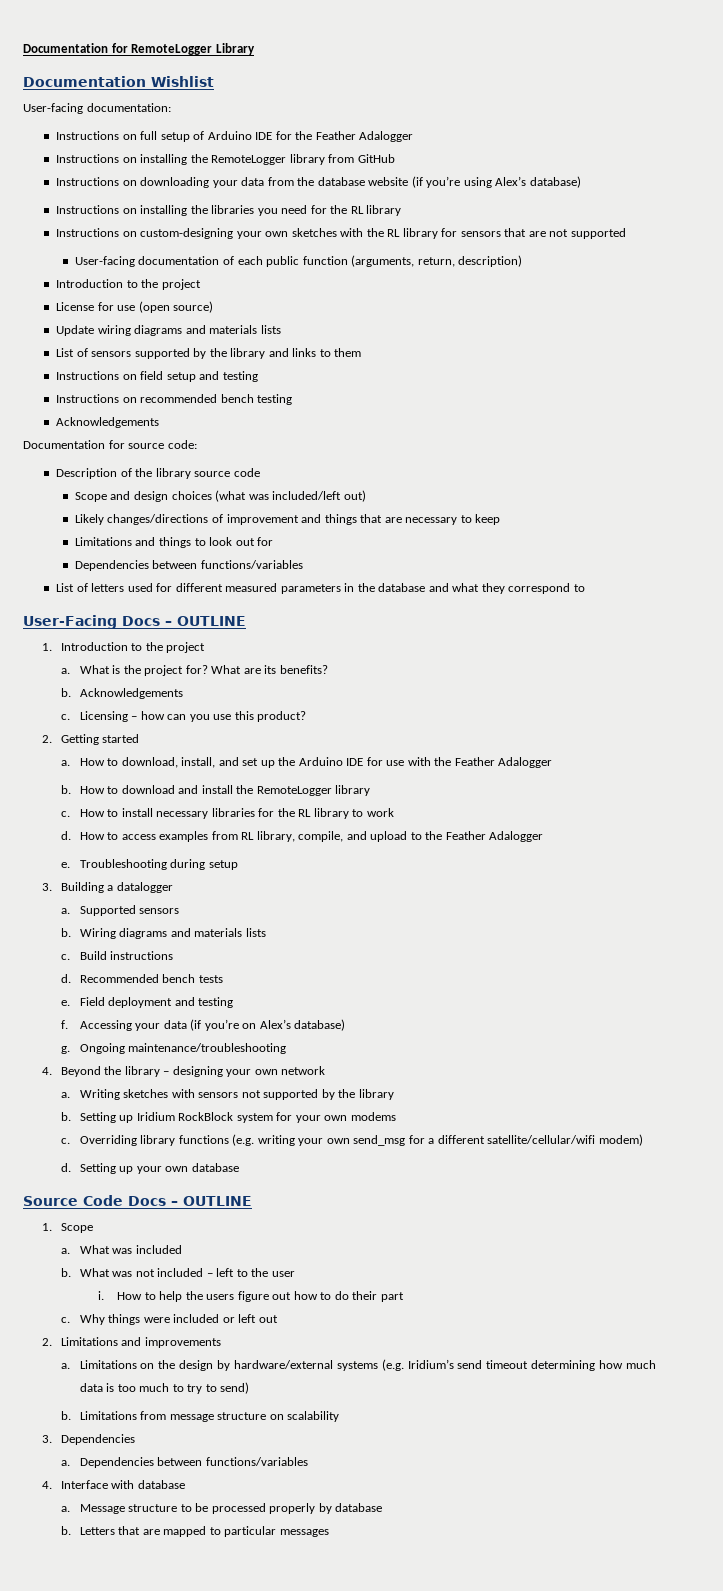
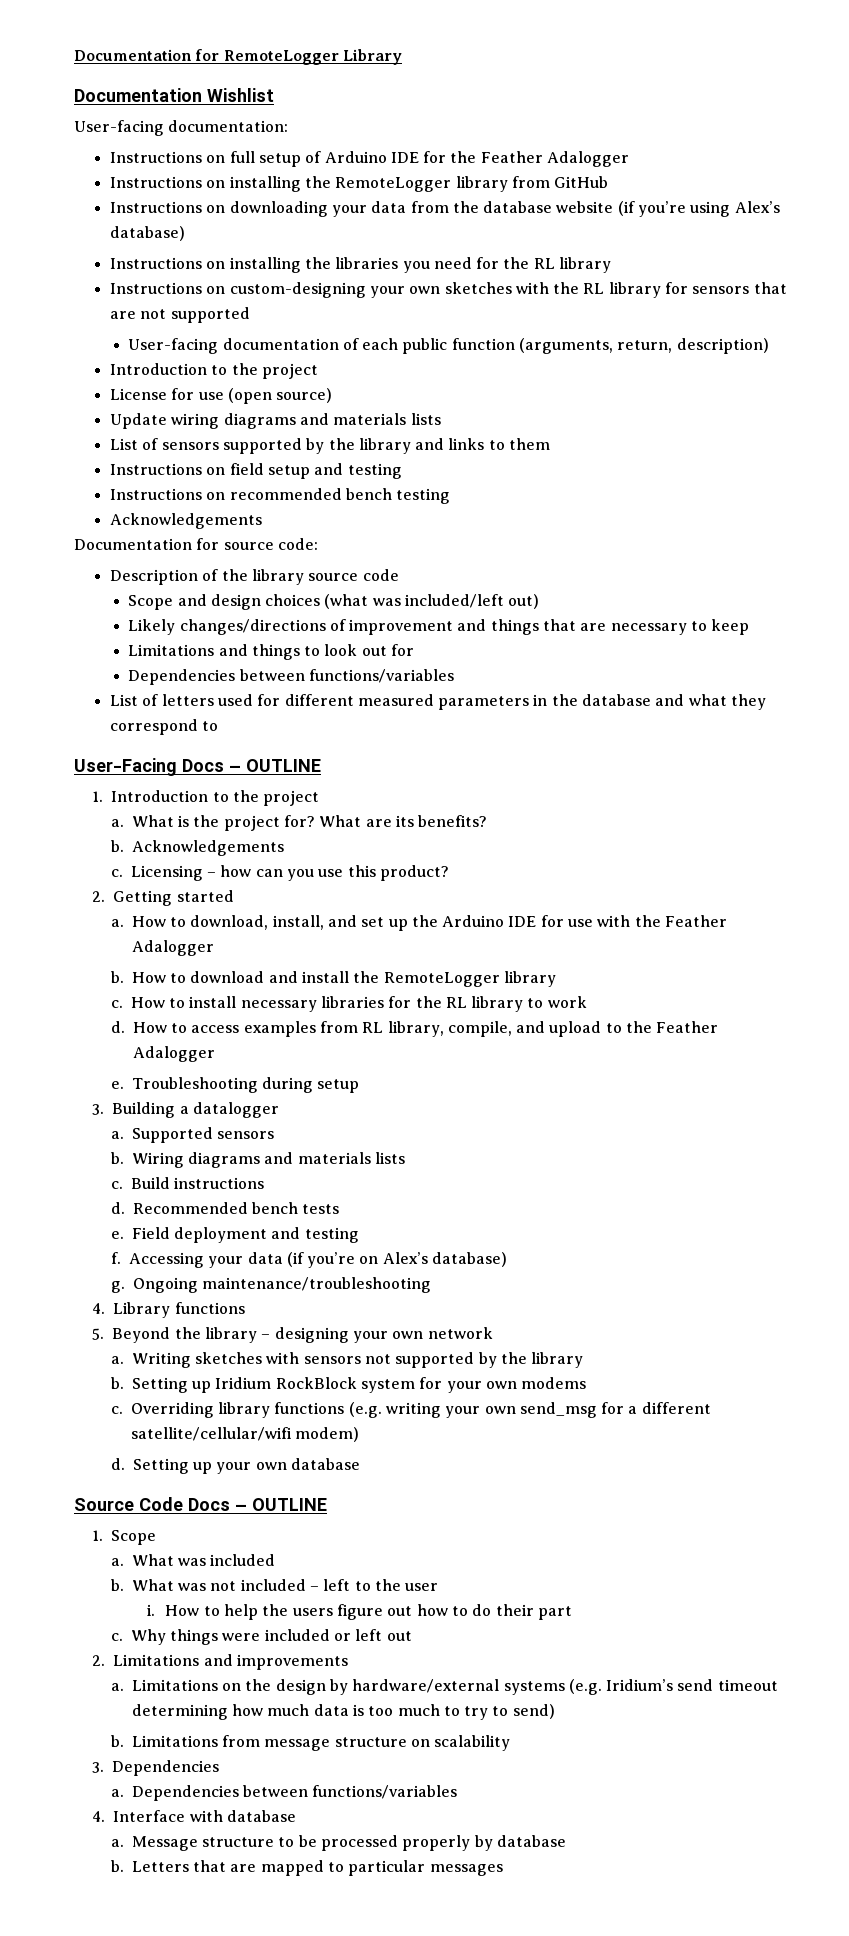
(52, 1071) none -> [113,1302,245,1318] [92,1328,105,1340] Library functions // 5.

